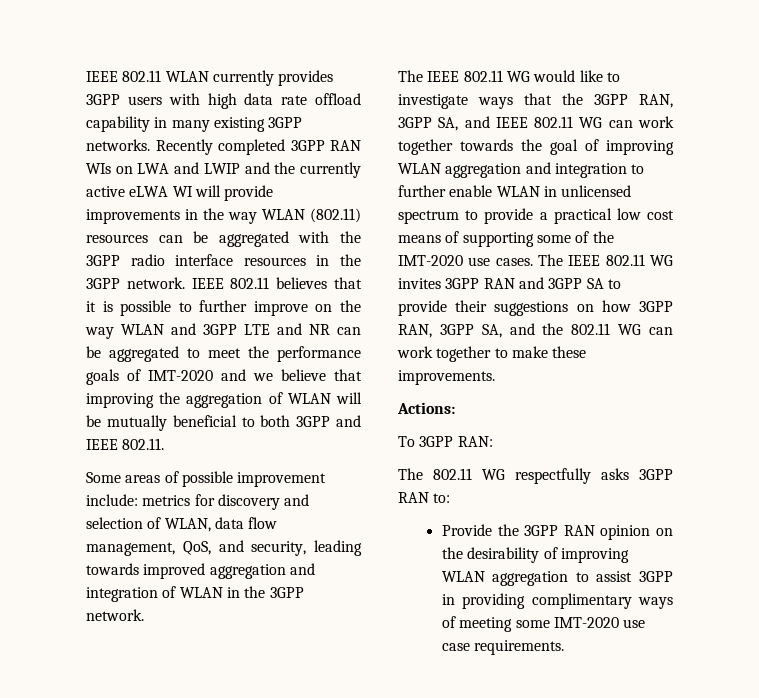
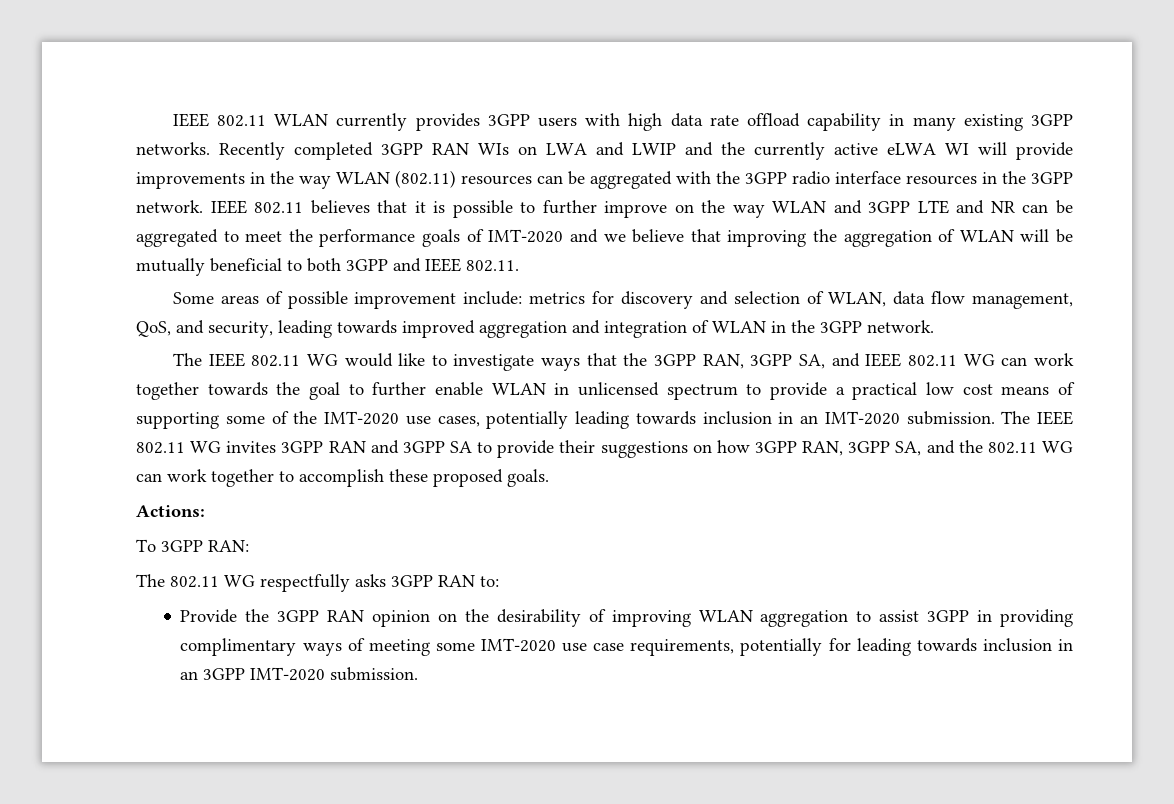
[585,139,674,155] [398,162,627,178] of improving WLAN aggregation and integration -> (340, 391) none
[495,258,533,266] cases. -> [437,411,995,429] cases, potentially leading towards inclusion in an IMT-2020 submission.
[511,346,587,358] [398,370,495,385] make these improvements. -> [299,469,549,487] accomplish these proposed goals.
[474,640,565,655] requirements. -> [630,638,1073,656] [180,667,419,681] requirements, potentially for leading towards inclusion in an 3GPP IMT-2020 submission.

